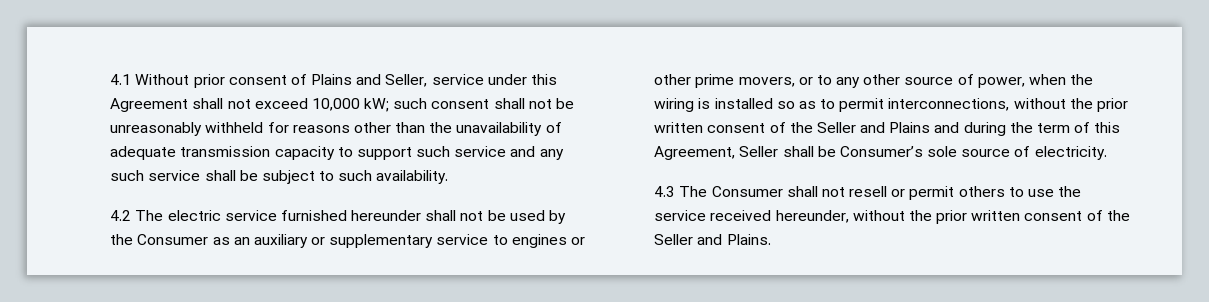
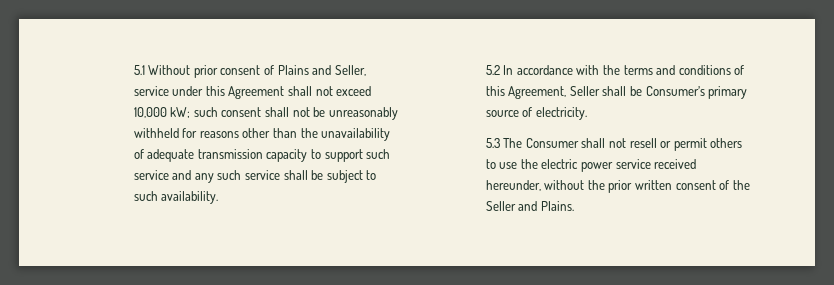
[110,74,132,85] 4.1 -> [133,65,145,75] 5.1
[110,210,566,224] [110,234,585,248] [654,74,1094,88] [654,98,1128,112] [654,122,1070,136] 4.2 The electric service furnished hereunder shall not be used by the Consumer as an auxiliary or supplementary service to engines or other prime movers, or to any other source of power, when the wiring is installed so as to permit interconnections, without the prior written consent of the Seller and Plains and during the term -> [485,65,731,75] 5.2 In accordance with the terms and conditions
[927,146,958,157] sole -> [708,86,748,99] primary
[654,186,676,197] 4.3 -> [485,138,500,148] 5.3
(1082, 191) none -> [541,159,613,172] electric power

